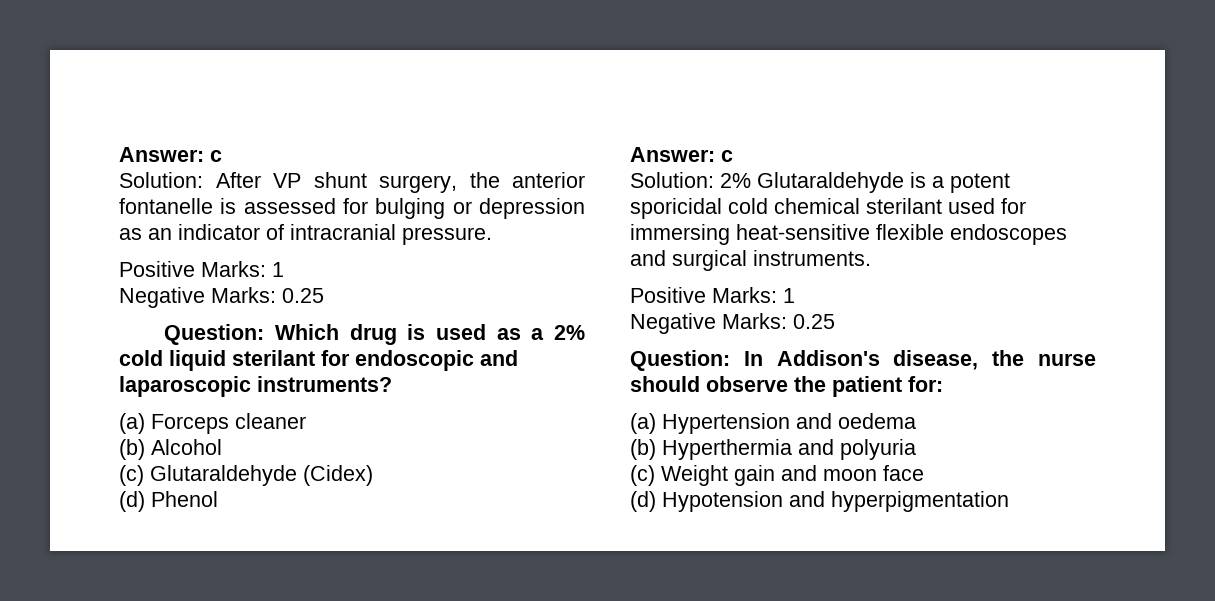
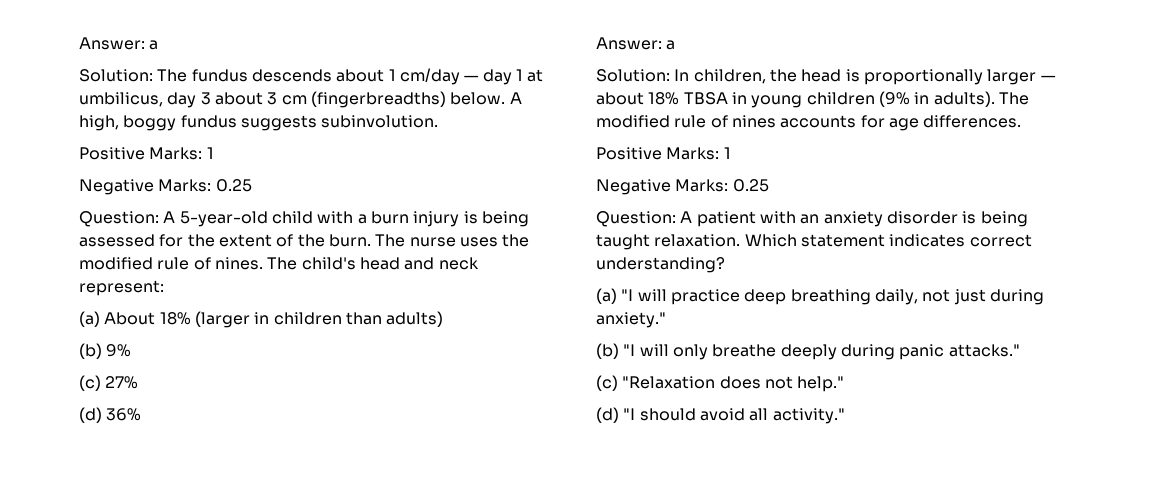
[119,147,222,162] [119,172,585,193] [119,198,585,219] [119,224,492,245] [119,261,284,277] [119,287,324,308] [164,324,585,345] [119,350,518,371] [119,376,392,397] [119,413,306,434] [119,439,222,460] [119,465,373,486] [119,491,218,512] [630,147,733,162] [630,172,1010,193] [630,198,1026,219] [630,224,1067,245] [630,250,871,271] [630,287,795,303] [630,313,835,334] [630,350,1096,371] [630,376,943,397] [630,413,916,434] [630,439,916,460] [630,465,924,486] [630,491,1009,512] Answer: c // Solution: After VP shunt surgery, the anterior fontanelle is assessed for bulging or depression as an indicator of intracranial pressure. // Positive Marks: 1 // Negative Marks: 0.25 // Question: Which drug is used as a 2% cold liquid sterilant for endoscopic and laparoscopic instruments? // (a) Forceps cleaner // (b) Alcohol // (c) Glutaraldehyde (Cidex) // (d) Phenol // Answer: c // Solution: 2% Glutaraldehyde is a potent sporicidal cold chemical sterilant used for immersing heat-sensitive flexible endoscopes and surgical instruments. // Positive Marks: 1 // Negative Marks: 0.25 // Question: In Addison's disease, the nurse should observe the patient for: // (a) Hypertension and oedema // (b) Hyperthermia and polyuria // (c) Weight gain and moon face // (d) Hypotension and hyperpigmentation -> [79,37,159,50] [79,68,544,85] [79,91,522,108] [79,115,439,131] [79,147,214,160] [79,179,252,195] [79,211,529,227] [79,234,530,247] [79,257,479,270] [79,280,164,296] [79,311,444,328] [79,343,132,359] [79,375,139,391] [79,407,142,423] [596,37,676,50] [596,69,1056,85] [596,91,1029,108] [596,115,1022,131] [596,147,731,160] [596,179,769,195] [596,211,1028,227] [596,234,1032,250] [596,257,725,273] [596,288,1044,305] [596,312,666,328] [596,343,1020,360] [596,375,845,392] [596,407,845,424] Answer: a // Solution: The fundus descends about 1 cm/day — day 1 at umbilicus, day 3 about 3 cm (fingerbreadths) below. A high, boggy fundus suggests subinvolution. // Positive Marks: 1 // Negative Marks: 0.25 // Question: A 5-year-old child with a burn injury is being assessed for the extent of the burn. The nurse uses the modified rule of nines. The child's head and neck represent: // (a) About 18% (larger in children than adults) // (b) 9% // (c) 27% // (d) 36% // Answer: a // Solution: In children, the head is proportionally larger — about 18% TBSA in young children (9% in adults). The modified rule of nines accounts for age differences. // Positive Marks: 1 // Negative Marks: 0.25 // Question: A patient with an anxiety disorder is being taught relaxation. Which statement indicates correct understanding? // (a) "I will practice deep breathing daily, not just during anxiety." // (b) "I will only breathe deeply during panic attacks." // (c) "Relaxation does not help." // (d) "I should avoid all activity."

